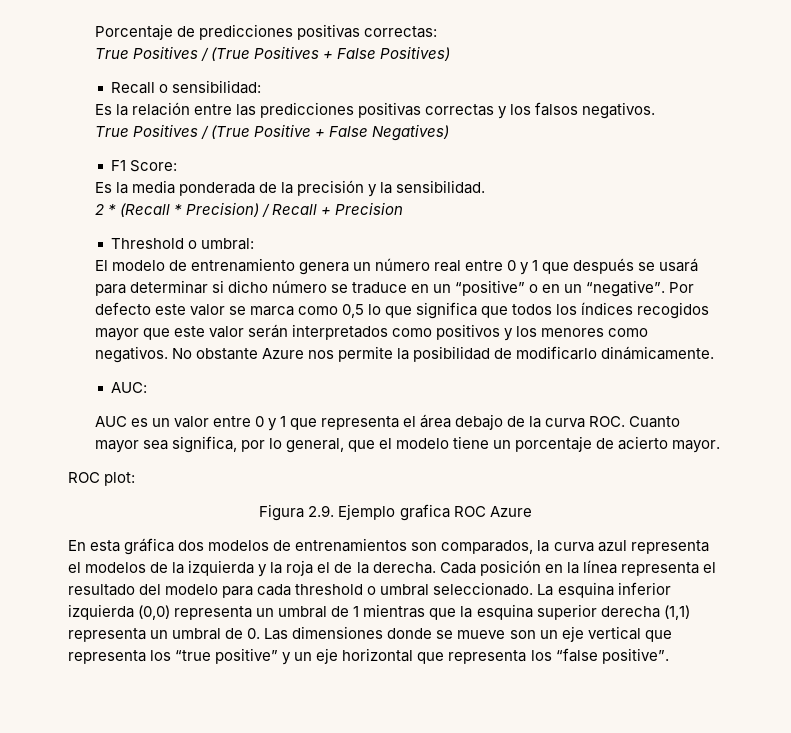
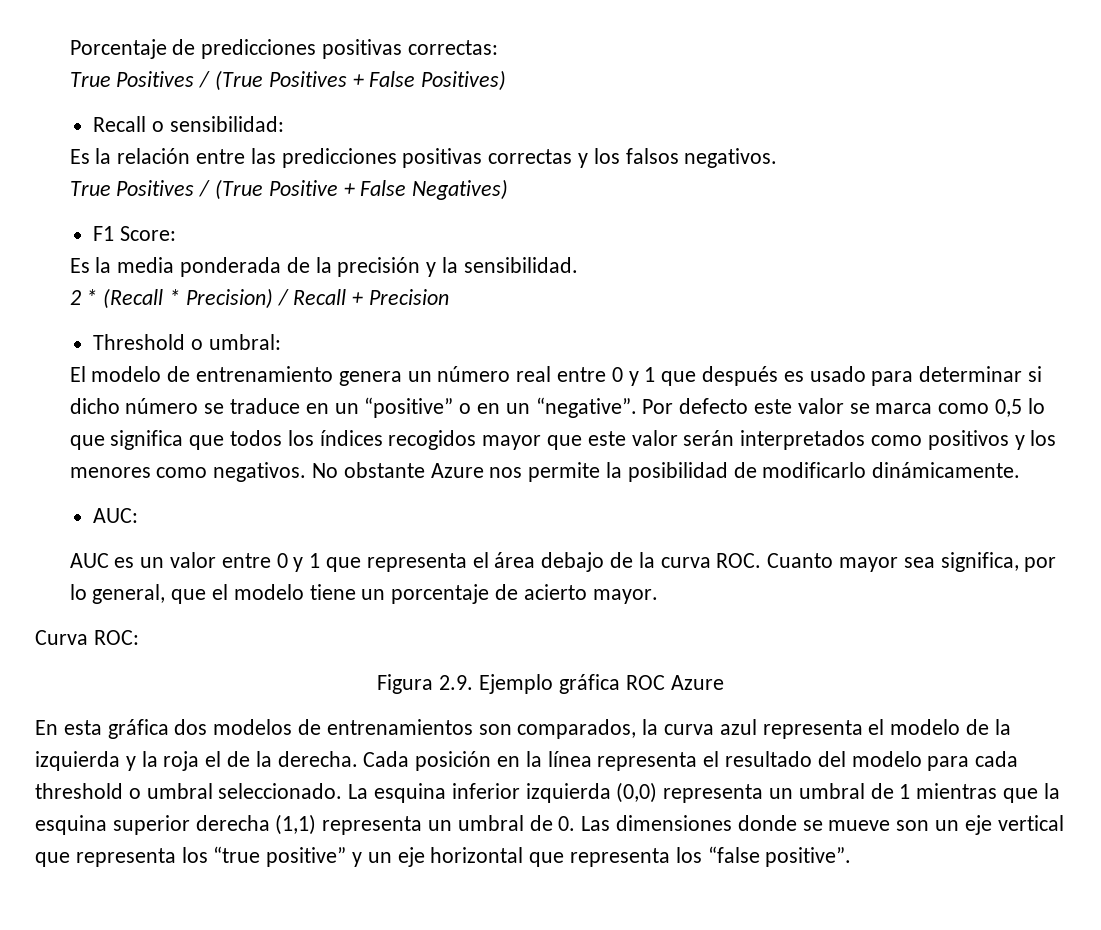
[638,258,699,272] se usará -> [783,366,866,382] es usado
[68,472,136,486] ROC plot: -> [35,630,139,645] Curva ROC:
[399,504,450,521] grafica -> [558,674,620,694] gráfica
[85,562,147,573] modelos -> [890,719,961,735] modelo

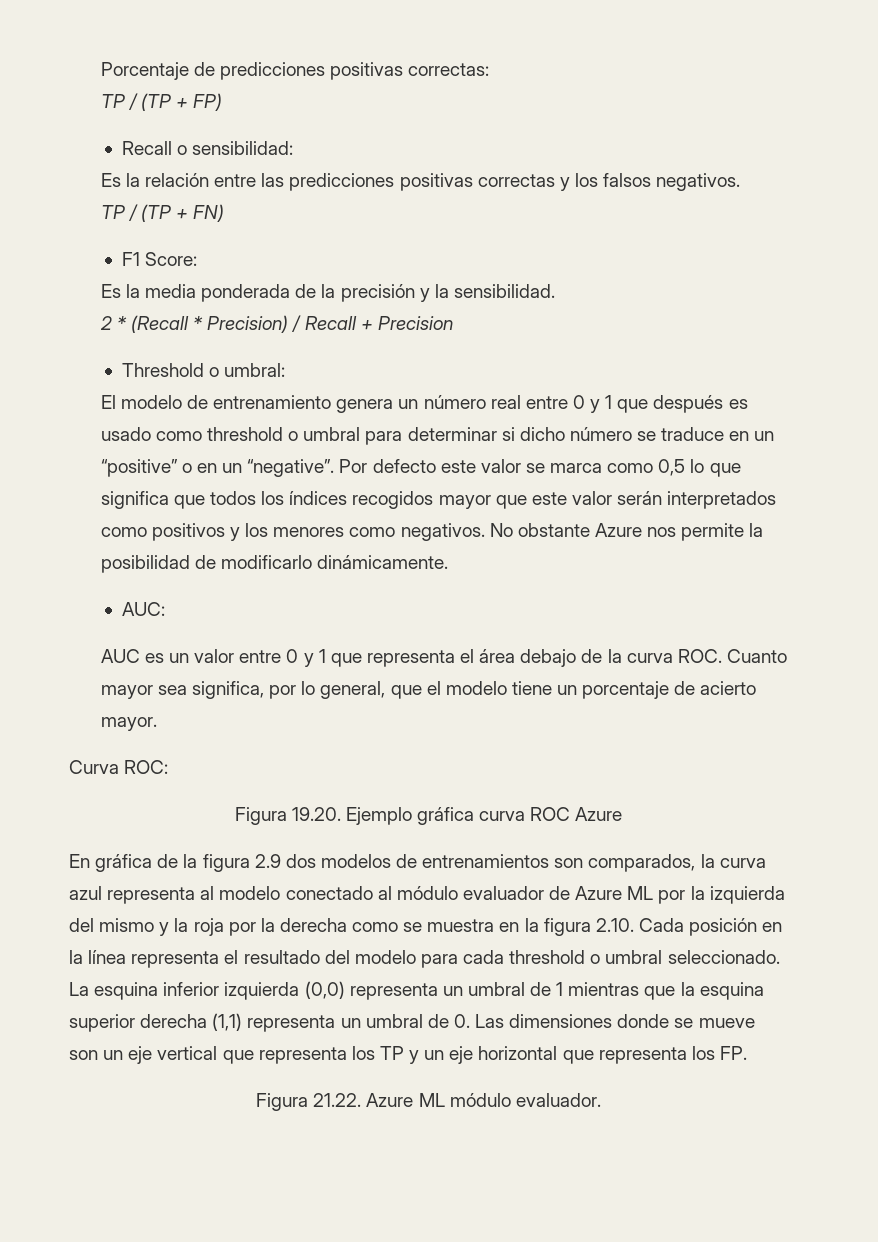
[69,70,507,91] True Positives / (True Positives + False Positives) -> [100,93,223,111] TP / (TP + FP)
[69,179,509,200] True Positives / (True Positive + False Negatives) -> [100,204,225,222] TP / (TP + FN)
(866, 374) none -> [155,427,361,441] como threshold o umbral
[439,675,474,690] 2.9. -> [291,807,341,821] 19.20.
(620, 684) none -> [479,811,526,821] curva
[63,719,169,739] esta gráfica -> [95,854,281,872] gráfica de la figura 2.9
[868,719,1011,735] [35,751,358,771] el modelo de la izquierda y la roja el de la derecha. -> [200,886,785,904] [69,918,634,936] al modelo conectado al módulo evaluador de Azure ML por la izquierda del mismo y la roja por la derecha como se muestra en la figura 2.10.
[213,846,347,867] “true positive” -> [379,1046,404,1060] TP
[707,846,852,867] “false positive”. -> [719,1046,747,1060] [256,1093,601,1111] FP. // Figura 21.22. Azure ML módulo evaluador.

